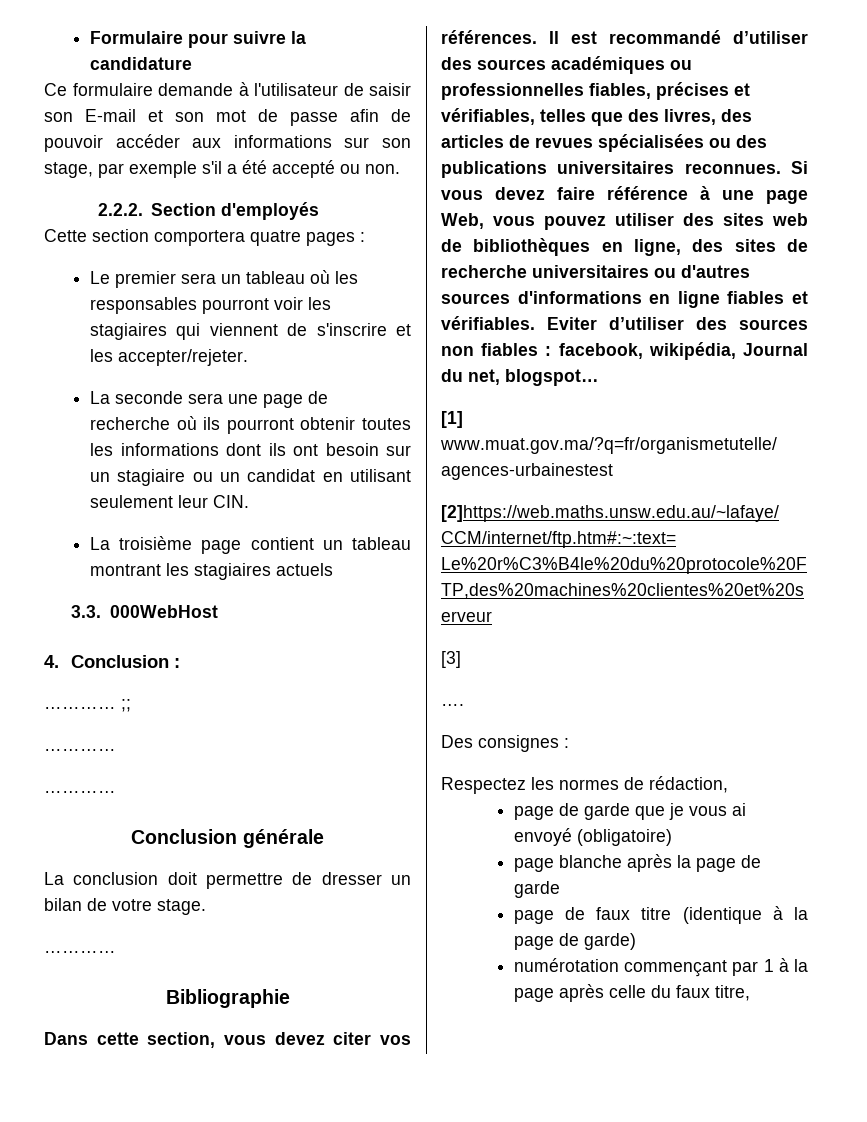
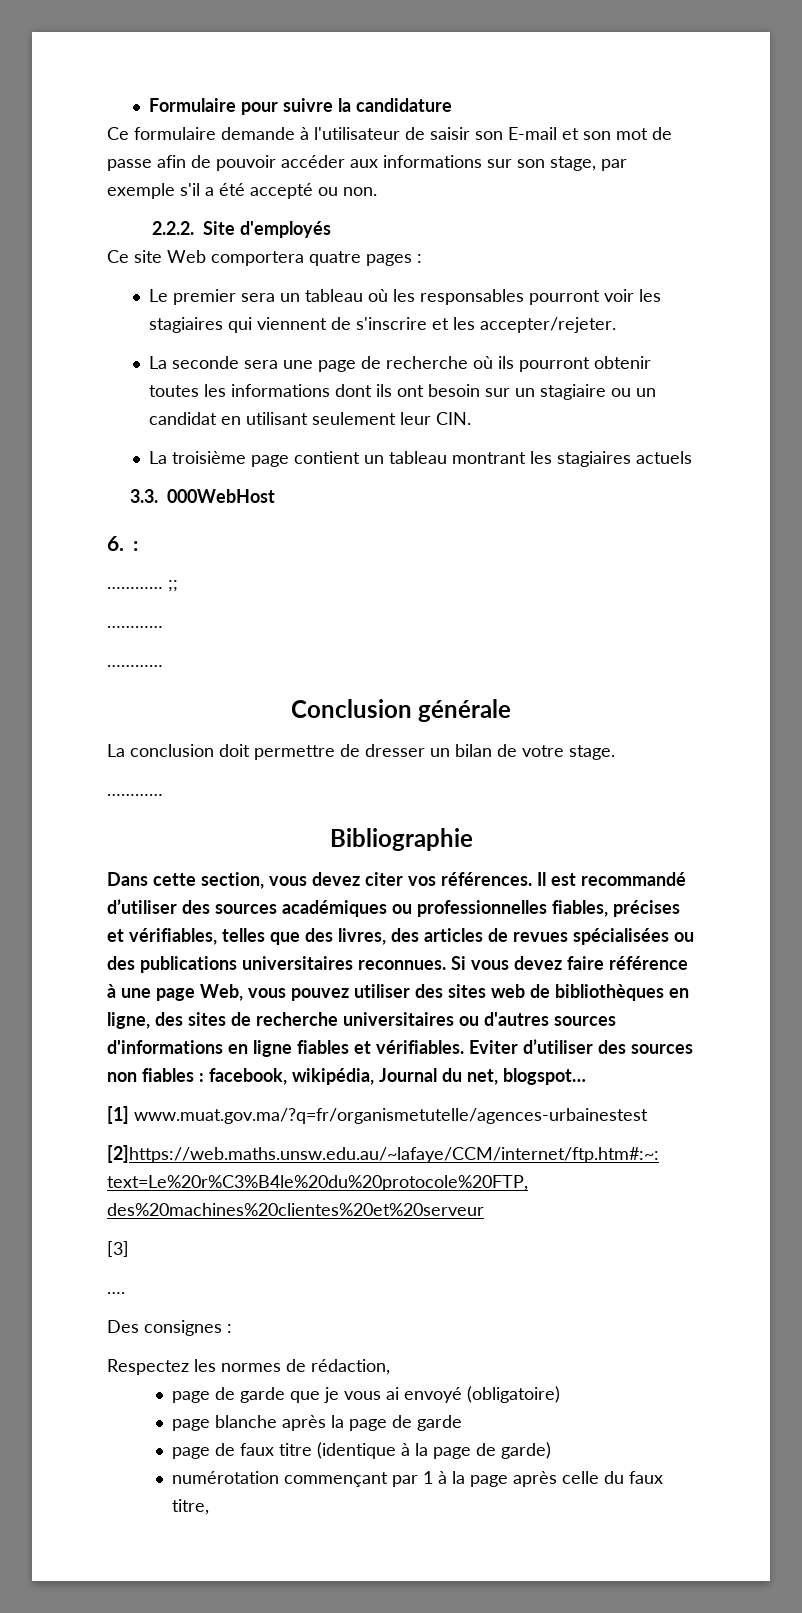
[151,203,217,216] Section -> [203,221,236,235] Site
[44,229,149,242] Cette section -> [107,250,206,263] Ce site Web
[44,655,169,668] 4. Conclusion -> [107,536,124,551] 6.

